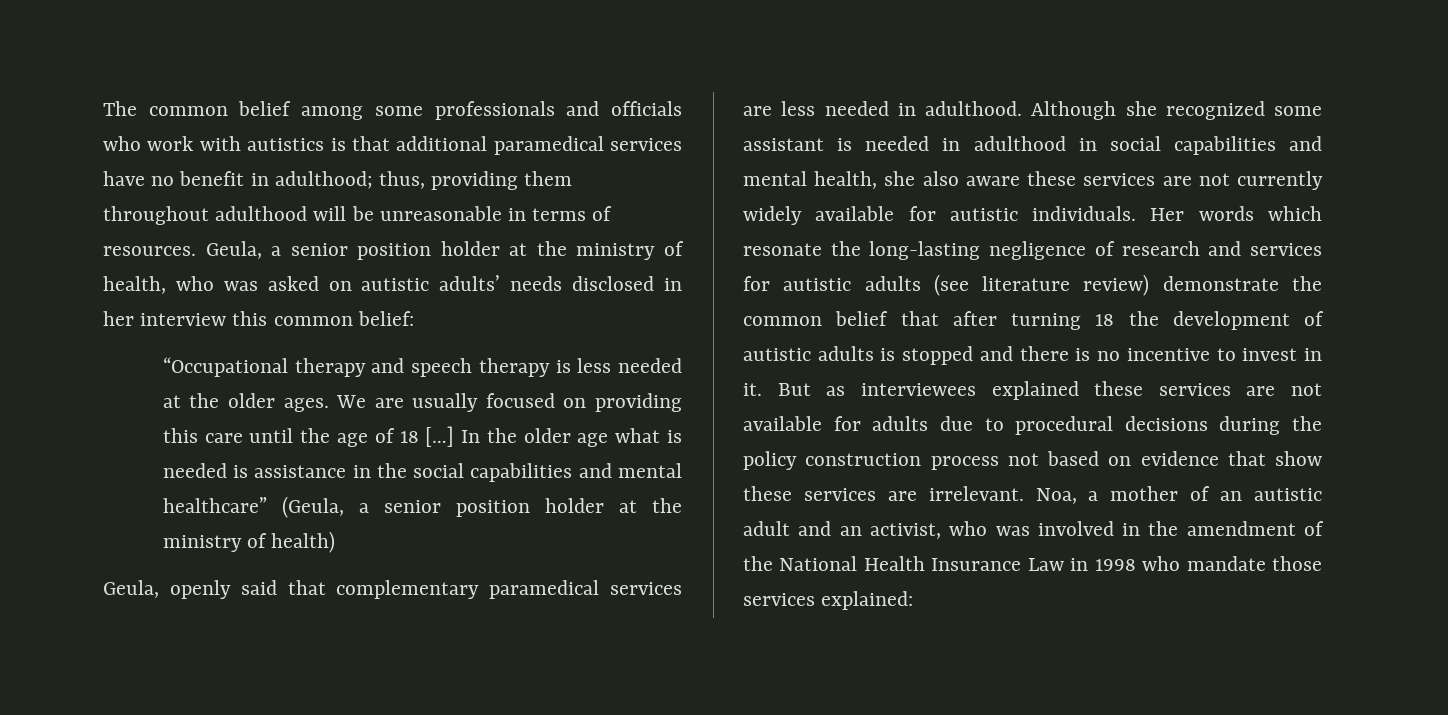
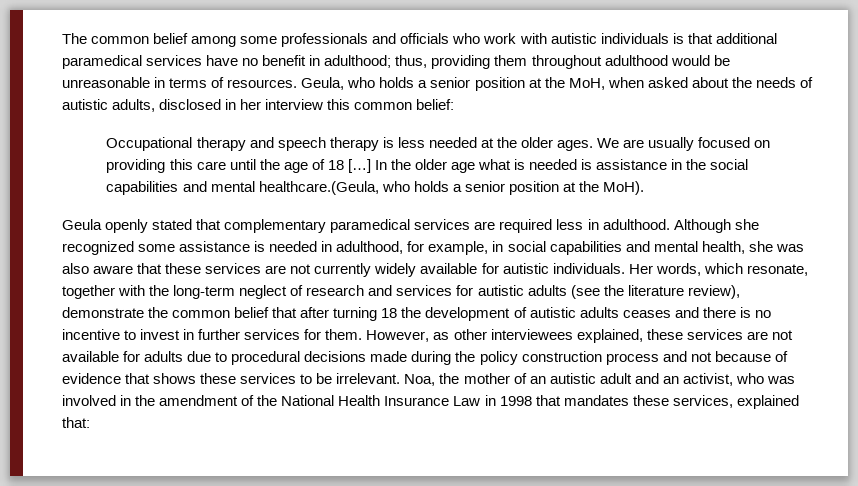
[247,138,325,151] autistics -> [550,33,669,44] autistic individuals
[313,206,347,221] will -> [670,55,710,66] would
[271,241,684,260] [103,275,563,294] a senior position holder at the ministry of health, who was asked on autistic adults’ needs -> [347,77,813,91] [62,99,156,112] who holds a senior position at the MoH, when asked about the needs of autistic adults,
[162,357,288,377] “Occupational -> [106,137,193,151] Occupational
[162,496,682,518] [162,531,336,553] [103,580,277,599] healthcare” (Geula, a senior position holder at the ministry of health) // Geula, openly said -> [258,181,645,195] [62,219,193,233] healthcare.(Geula, who holds a senior position at the MoH). // Geula openly stated
[781,101,889,116] less needed -> [499,219,584,233] required less
[743,138,824,151] assistant -> [179,241,251,252] assistance
[973,136,1066,151] adulthood -> [336,241,489,255] adulthood, for example,
(916, 178) none -> [775,244,804,252] was
(1020, 181) none -> [137,263,163,274] that
[1198,206,1322,221] [743,241,1087,260] words which resonate the long-lasting negligence -> [655,263,808,276] [62,285,288,299] words, which resonate, together with the long-term neglect
[982,274,1150,296] literature review) -> [603,285,740,299] the literature review),
[880,346,974,365] is stopped -> [622,310,671,318] ceases
[743,381,1079,400] it. But as interviewees explained -> [198,329,643,343] further services for them. However, as other interviewees explained,
(1208, 423) none -> [370,351,408,362] made
[1007,451,1132,466] not based on -> [662,351,788,362] and not because of
[1275,451,1322,466] [743,486,917,501] show these services are -> [153,373,333,384] shows these services to be
[1088,491,1099,501] a -> [439,373,460,384] the
[1142,556,1322,571] [743,591,914,610] who mandate those services explained: -> [535,395,799,409] [62,417,90,428] that mandates these services, explained that:

